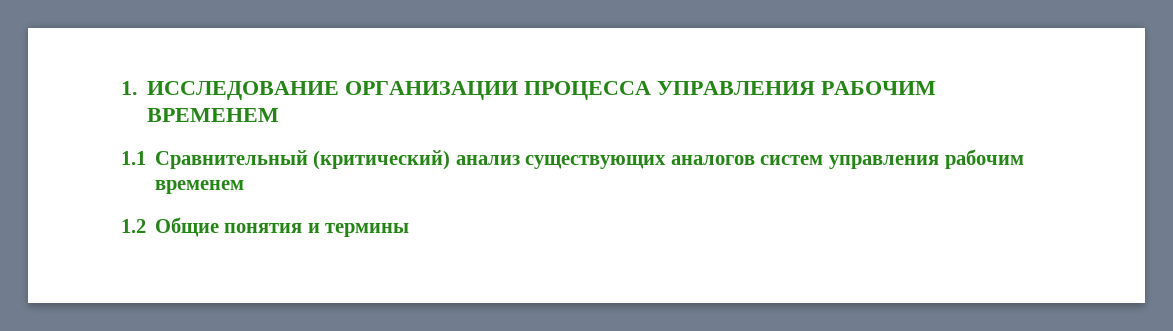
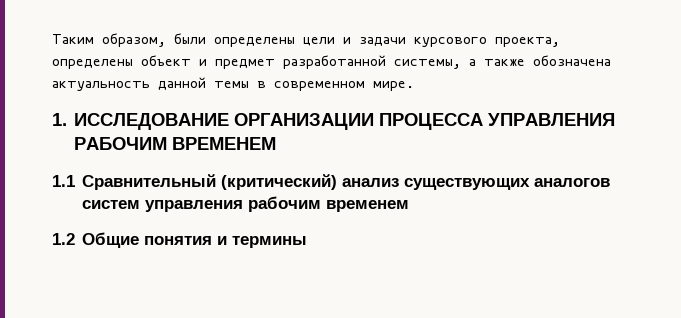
(121, 88) none -> [52,33,560,47] [52,55,611,69] [52,77,414,91] Таким образом, были определены цели и задачи курсового проекта, определены объект и предмет разработанной системы, а также обозначена актуальность данной темы в современном мире. //

